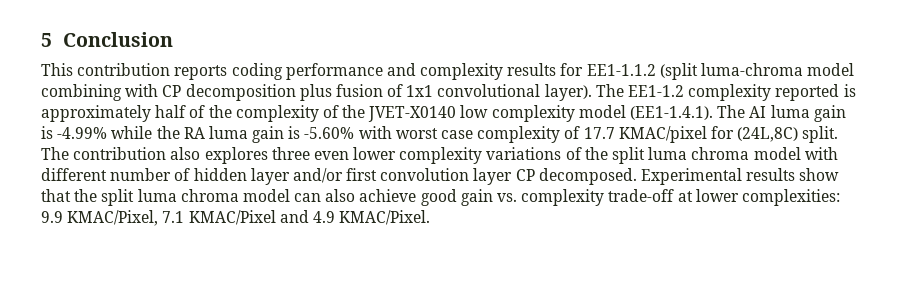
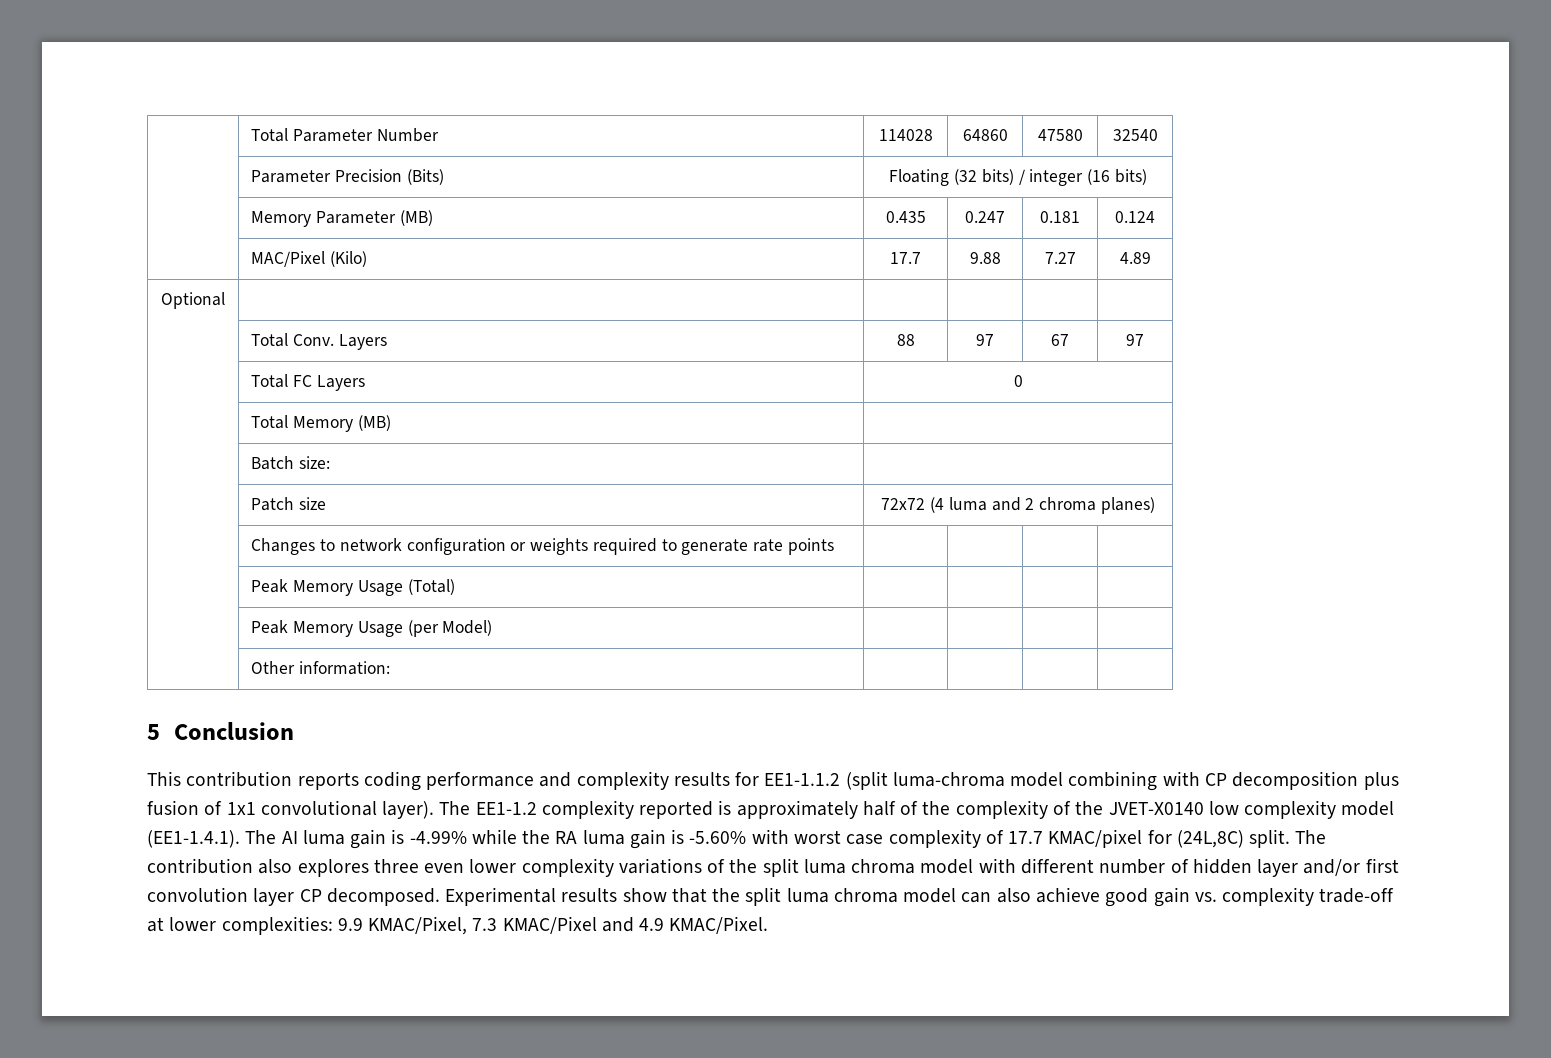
(41, 40) none -> [251,128,439,142] [878,129,933,141] [962,129,1008,141] [1037,129,1083,141] [1112,129,1158,141] [251,169,444,185] [889,169,1147,186] [251,210,433,227] [885,211,926,223] [965,211,1005,223] [1040,211,1080,223] [1115,211,1155,223] [251,251,368,267] [890,252,921,264] [969,252,1001,264] [1044,252,1076,264] [1119,252,1151,264] [161,292,225,309] [251,333,387,350] [896,334,915,346] [976,334,994,346] [1051,334,1069,346] [1126,334,1144,346] [251,374,365,391] [1013,375,1023,387] [251,415,391,432] [251,456,331,470] [251,497,327,511] [881,497,1155,514] [251,538,834,555] [251,579,455,596] [251,620,493,637] [251,661,391,675] | Total Parameter Number | 114028 | 64860 | 47580 | 32540 // | Parameter Precision (Bits) | Floating (32 bits) / integer (16 bits) // | Memory Parameter (MB) | 0.435 | 0.247 | 0.181 | 0.124 // | MAC/Pixel (Kilo) | 17.7 | 9.88 | 7.27 | 4.89 // Optional | | | | | // | Total Conv. Layers | 88 | 97 | 67 | 97 // | Total FC Layers | 0 // | Total Memory (MB) | // | Batch size: | // | Patch size | 72x72 (4 luma and 2 chroma planes) // | Changes to network configuration or weights required to generate rate points | | | | // | Peak Memory Usage (Total) | | | | // | Peak Memory Usage (per Model) | | | | // | Other information: | | | | //
[162,211,185,223] 7.1 -> [472,918,498,931] 7.3

